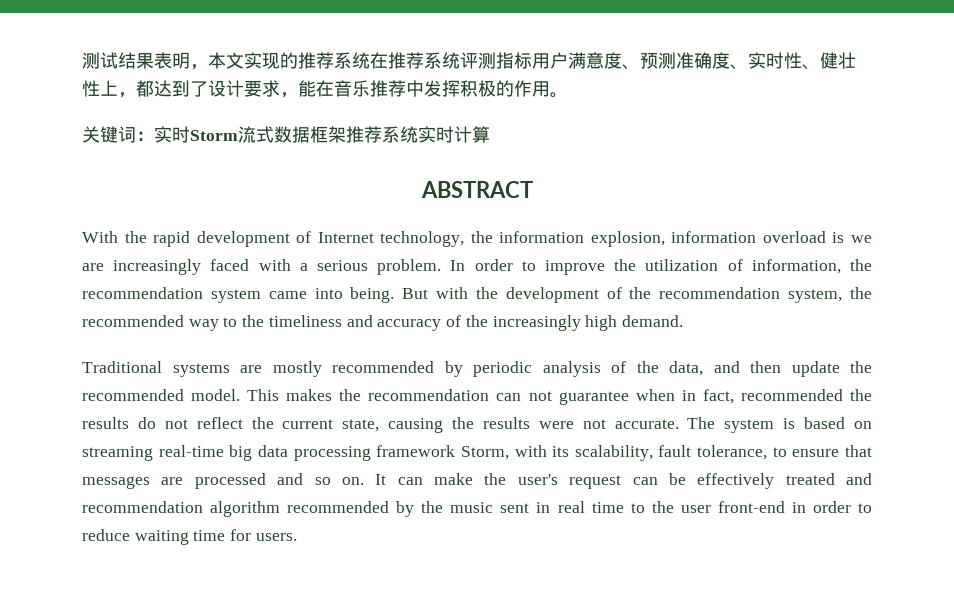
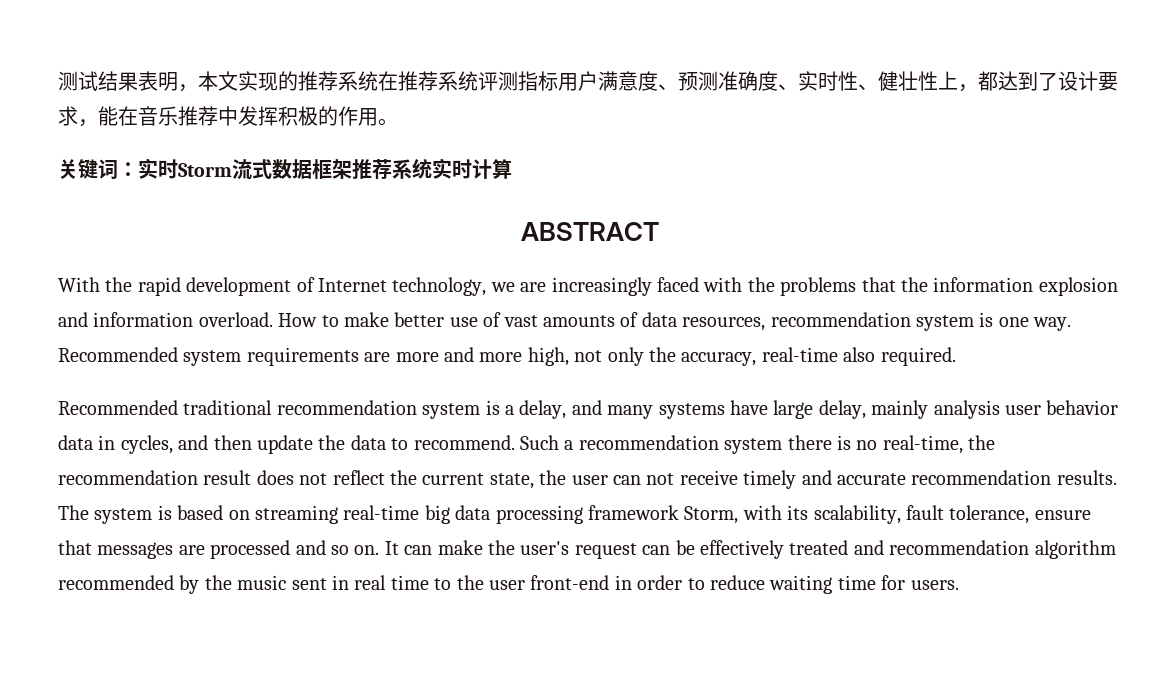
[470,231,845,247] the information explosion, information overload is -> (487, 286) none
[299,259,873,275] [82,287,872,303] [82,315,683,331] [82,361,872,377] [82,389,873,405] [82,417,156,429] a serious problem. In order to improve the utilization of information, the recommendation system came into being. But with the development of the recommendation system, the recommended way to the timeliness and accuracy of the increasingly high demand. // Traditional systems are mostly recommended by periodic analysis of the data, and then update the recommended model. This makes the recommendation can not guarantee when in fact, recommended the results do -> [747,277,1118,296] [58,312,1072,331] [58,347,956,366] [58,400,1119,419] [58,435,996,454] [58,470,294,485] the problems that the information explosion and information overload. How to make better use of vast amounts of data resources, recommendation system is one way. Recommended system requirements are more and more high, not only the accuracy, real-time also required. // Recommended traditional recommendation system is a delay, and many systems have large delay, mainly analysis user behavior data in cycles, and then update the data to recommend. Such a recommendation system there is no real-time, the recommendation result does
[388,417,679,433] causing the results were not accurate. -> [539,470,1117,489] the user can not receive timely and accurate recommendation results.
[772,447,787,457] to -> (1030, 514) none

